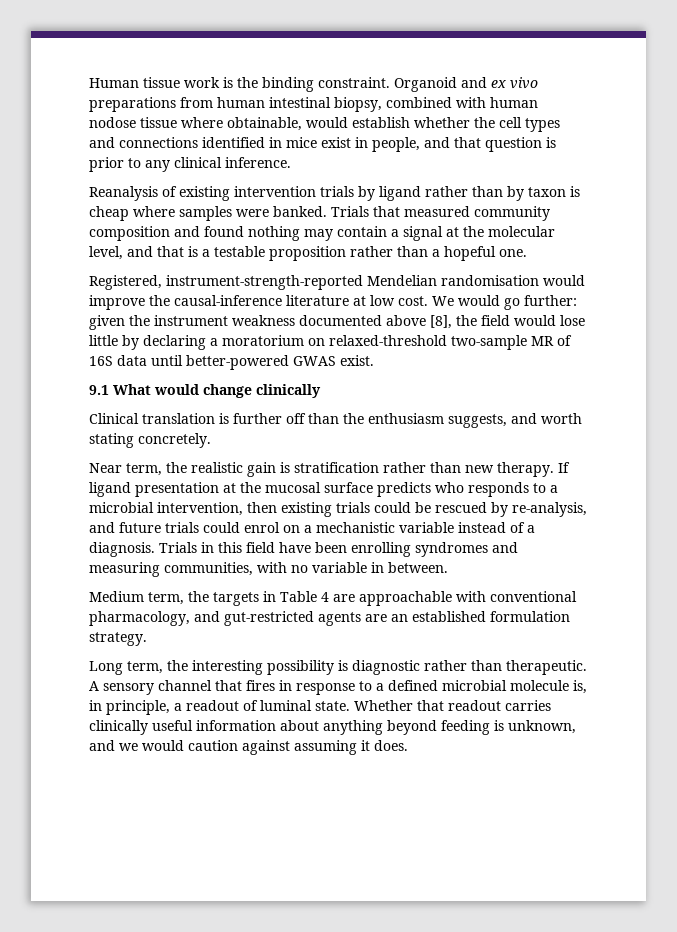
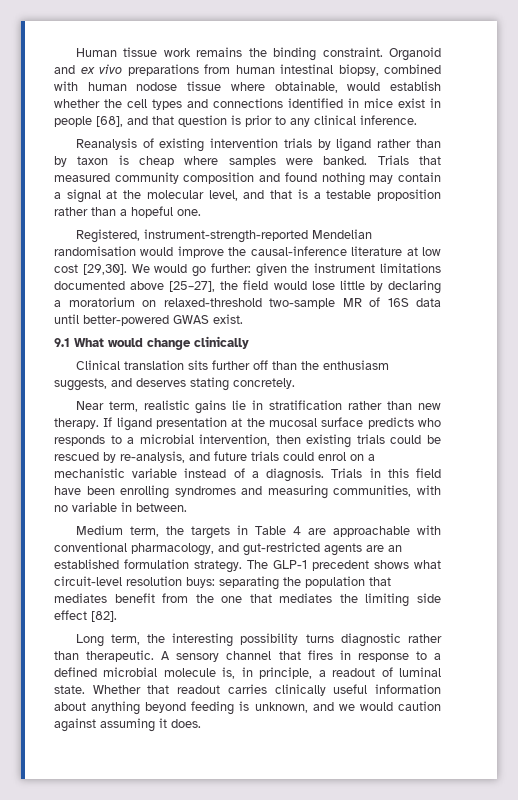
[223,77,233,88] is -> [196,47,243,57] remains
[372,137,420,152] people, -> [54,116,123,127] people [68],
[398,296,428,306] cost. -> [54,264,127,275] cost [29,30].
[232,315,295,326] weakness -> [379,263,441,273] limitations
[430,315,452,329] [8], -> [169,281,216,292] [25–27],
[219,413,229,424] is -> [187,360,208,370] sits
[541,413,582,424] worth -> [136,378,186,387] deserves
[166,462,290,477] the realistic gain is -> [143,400,264,414] realistic gains lie in
(147, 639) none -> [247,560,441,571] [54,576,391,590] [54,593,441,607] [54,610,117,622] The GLP-1 precedent shows what circuit-level resolution buys: separating the population that mediates benefit from the one that mediates the limiting side effect [82].
[338,660,348,671] is -> [305,634,334,643] turns

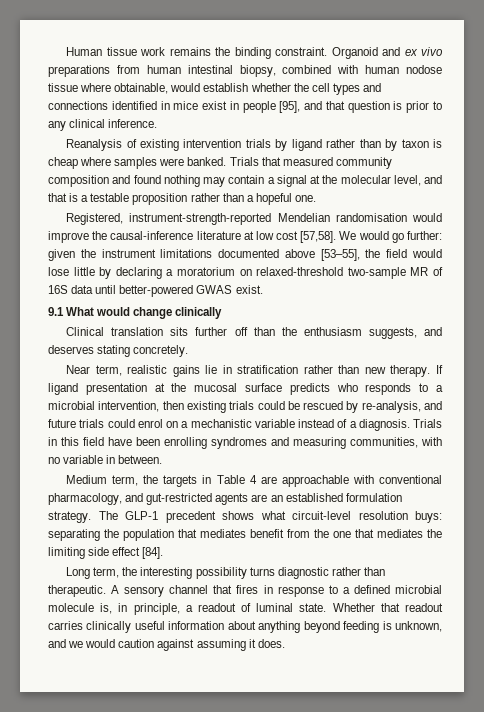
[96,116,123,127] [68], -> [279,101,301,113] [95],
[82,264,127,275] [29,30]. -> [300,231,337,243] [57,58].
[169,281,216,292] [25–27], -> [320,249,360,261] [53–55],
[91,611,117,622] [82]. -> [142,547,164,559] [84].

